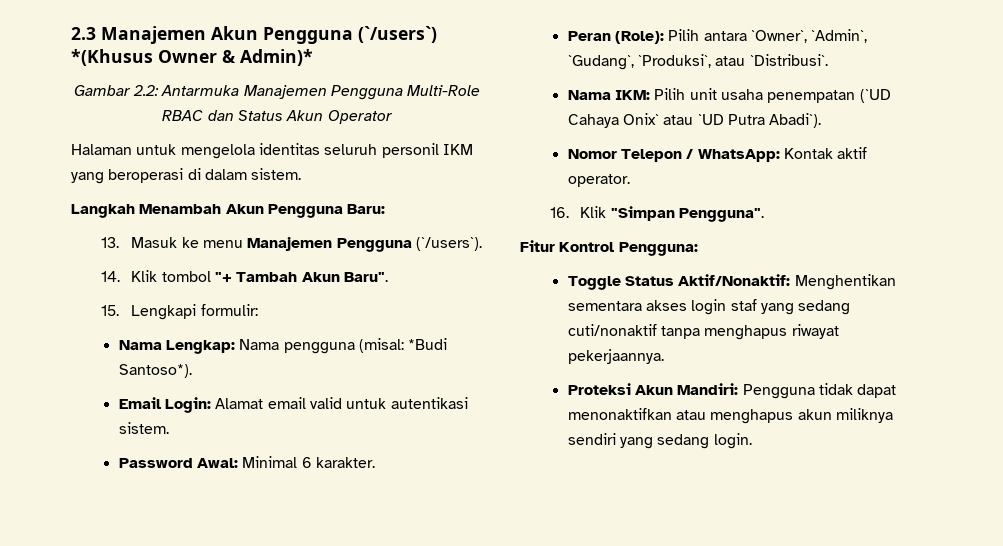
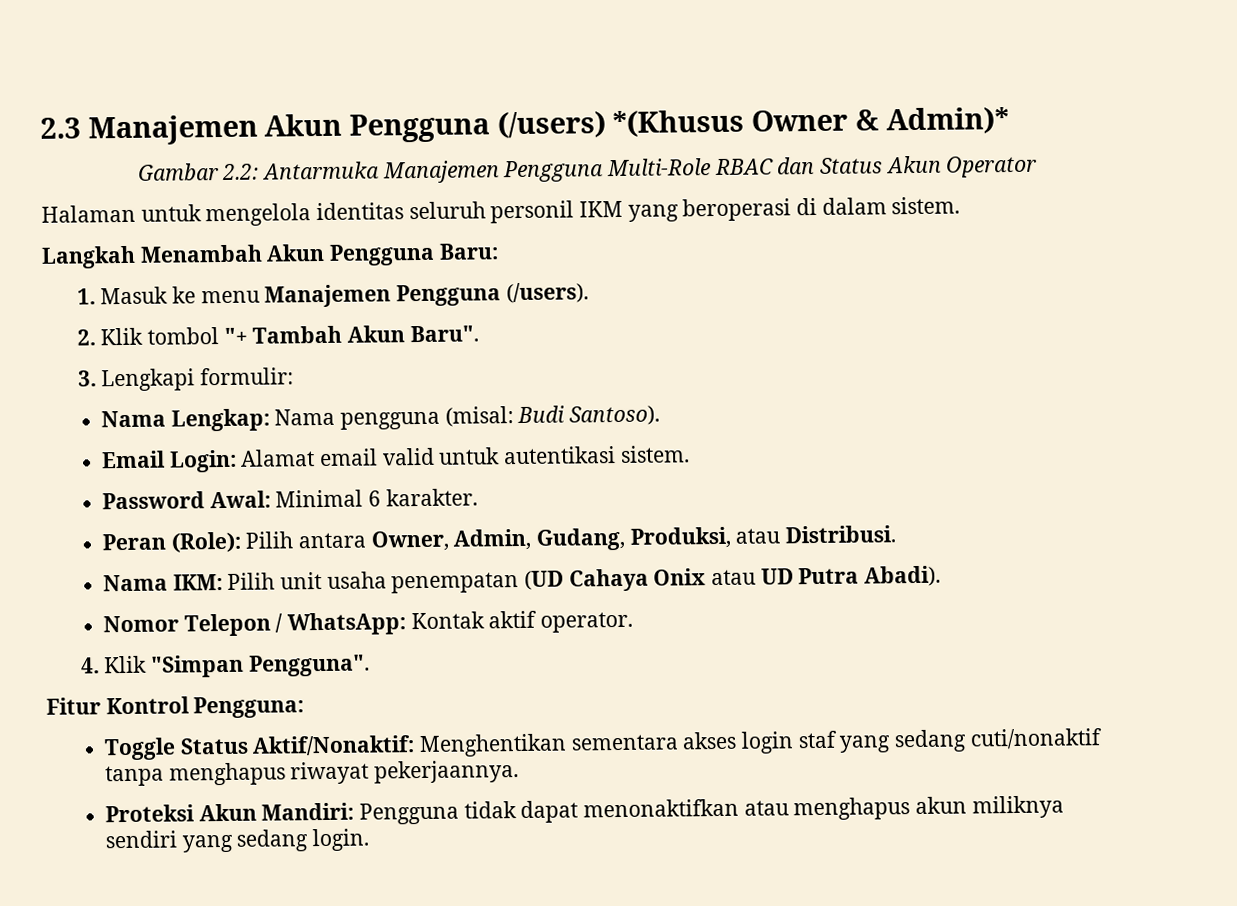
[358,26,437,43] (`/users`) -> [496,111,606,139] (/users)
[101,237,120,248] 13. -> [76,288,96,305] 1.
[415,237,482,251] [101,271,121,282] (`/users`). // 14. -> [505,282,589,304] [76,329,96,346] (/users). // 2.
[101,305,120,316] 15. -> [77,370,97,387] 3.
[408,338,448,350] [118,364,192,378] *Budi Santoso*). -> [517,405,660,426] Budi Santoso).
[751,29,868,43] [567,54,828,70] `Owner`, `Admin`, `Gudang`, `Produksi`, atau `Distribusi`. -> [370,525,896,552] Owner, Admin, Gudang, Produksi, atau Distribusi.
[859,89,891,103] [567,113,822,128] (`UD Cahaya Onix` atau `UD Putra Abadi`). -> [523,565,941,592] (UD Cahaya Onix atau UD Putra Abadi).
[550,207,570,218] 16. -> [80,657,100,674] 4.

